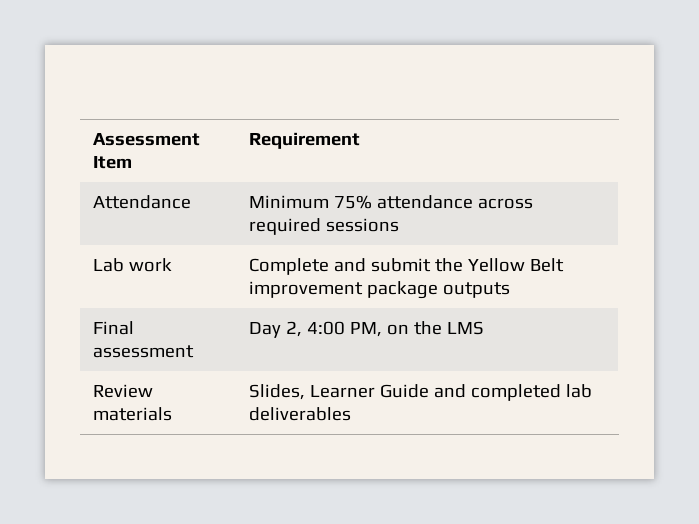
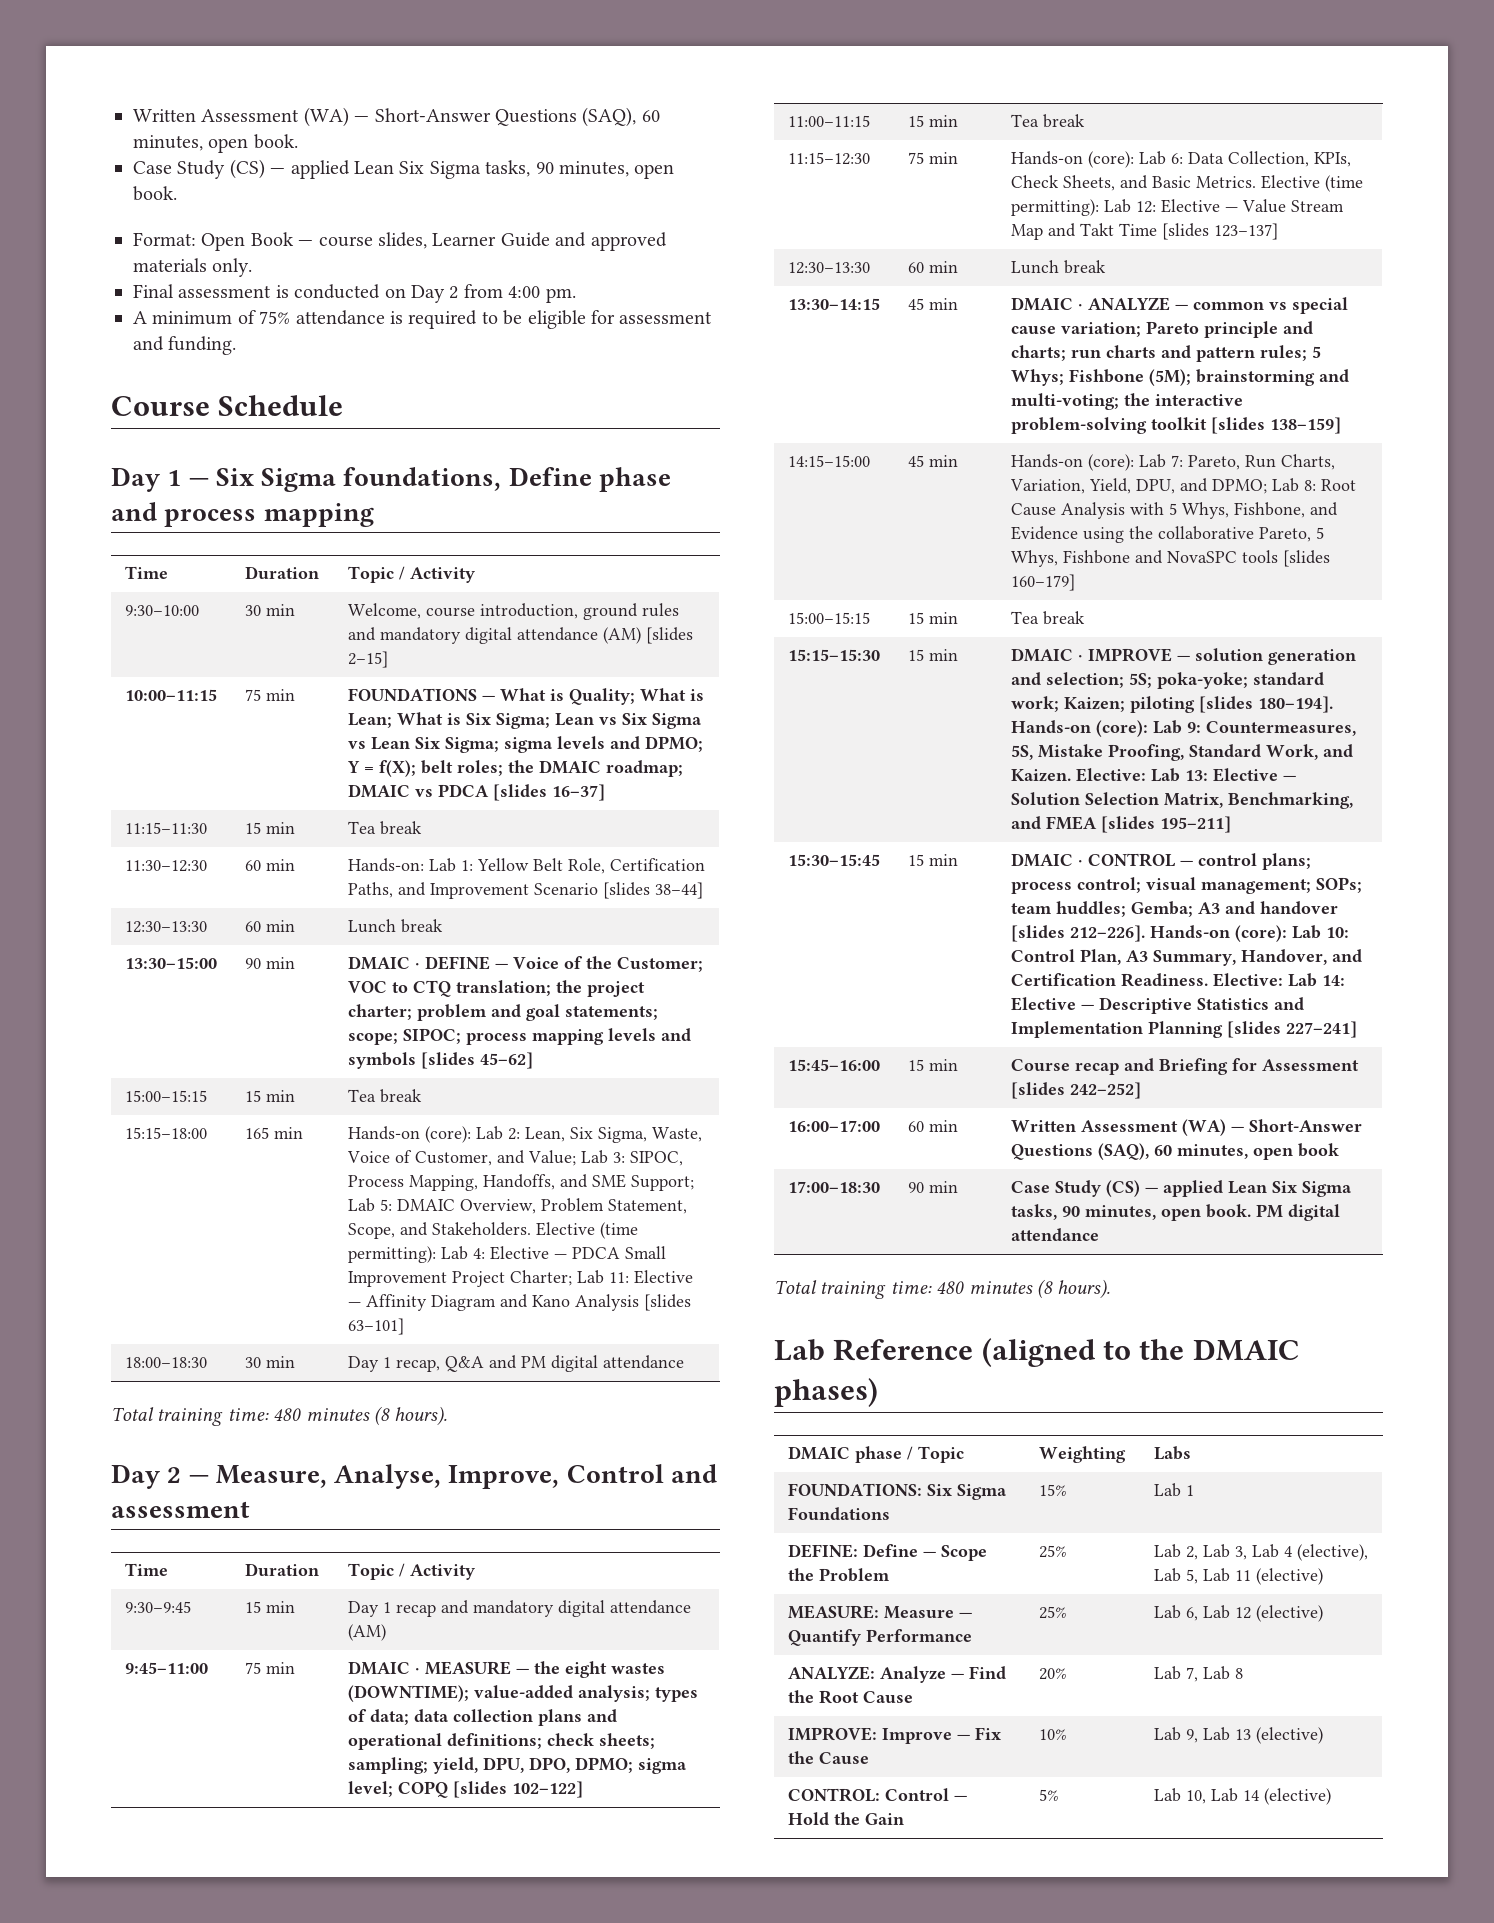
[92,133,200,146] [92,156,132,169] [248,132,360,149] [92,195,191,209] [248,195,533,209] [248,218,399,235] [92,258,172,272] [248,258,564,275] [248,281,510,299] [92,321,134,335] [92,345,194,358] [248,321,484,338] [92,384,153,398] [92,407,172,421] [248,384,592,401] [248,407,351,421] Assessment Item | Requirement // Attendance | Minimum 75% attendance across required sessions // Lab work | Complete and submit the Yellow Belt improvement package outputs // Final assessment | Day 2, 4:00 PM, on the LMS // Review materials | Slides, Learner Guide and completed lab deliverables -> [133,107,660,127] [133,134,298,153] [133,159,675,179] [133,186,177,201] [133,232,667,251] [133,258,253,277] [133,284,576,303] [133,310,713,329] [133,336,237,355] [111,395,344,416] [111,467,672,492] [111,502,374,527] [124,566,168,579] [244,566,319,579] [347,566,475,583] [124,605,199,616] [244,604,295,616] [347,603,679,620] [347,627,693,644] [347,651,388,668] [124,689,217,701] [244,689,295,701] [347,688,704,705] [347,712,702,729] [347,736,703,753] [346,760,683,777] [347,784,605,801] [124,822,207,834] [244,822,295,834] [347,821,422,835] [124,860,207,872] [244,859,295,871] [347,858,705,874] [347,882,703,899] [124,921,207,933] [244,920,295,932] [347,919,443,933] [124,957,217,969] [244,957,295,969] [347,956,703,972] [347,980,645,997] [347,1004,658,1021] [347,1028,691,1045] [347,1052,533,1069] [124,1090,207,1102] [244,1090,295,1102] [347,1089,422,1103] [124,1127,207,1139] [244,1127,303,1139] [347,1126,702,1143] [346,1150,683,1166] [347,1174,694,1191] [347,1198,687,1214] [347,1222,638,1239] [347,1246,666,1263] [347,1270,693,1287] [347,1294,691,1311] [347,1318,404,1335] [124,1357,207,1368] [244,1356,295,1368] [347,1355,684,1372] [111,1406,448,1426] [111,1464,718,1489] [111,1501,250,1518] [124,1563,168,1576] [244,1563,319,1576] [347,1563,475,1580] [124,1601,191,1613] [244,1601,295,1613] [347,1600,691,1617] [347,1624,386,1641] [124,1662,208,1674] [244,1662,295,1674] [347,1661,665,1678] [347,1685,698,1702] [347,1709,617,1726] [347,1733,655,1750] [347,1757,687,1774] [347,1781,583,1798] [787,115,870,127] [907,115,958,127] [1010,114,1085,128] [787,152,870,165] [907,152,958,164] [1010,151,1351,168] [1010,175,1363,192] [1010,199,1344,216] [1010,223,1278,240] [787,262,870,274] [907,261,958,273] [1010,260,1106,274] [787,298,880,310] [907,298,958,310] [1010,297,1348,314] [1010,321,1313,338] [1010,345,1321,362] [1010,369,1349,386] [1010,393,1243,410] [1010,417,1341,434] [787,455,870,467] [907,455,958,467] [1010,454,1335,471] [1009,478,1356,494] [1010,502,1338,519] [1010,526,1324,543] [1010,550,1330,567] [1010,574,1075,591] [787,612,870,624] [907,612,958,624] [1010,611,1085,625] [787,649,880,661] [907,649,958,661] [1010,648,1356,665] [1010,672,1324,689] [1010,696,1333,713] [1010,720,1356,737] [1010,744,1353,761] [1010,768,1296,782] [1010,792,1353,809] [1010,816,1231,833] [787,854,880,866] [907,854,958,866] [1010,853,1311,870] [1010,877,1362,894] [1010,901,1338,917] [1010,925,1349,942] [1010,949,1362,966] [1010,973,1345,987] [1010,997,1304,1014] [1010,1021,1357,1038] [787,1059,880,1071] [907,1059,958,1071] [1010,1058,1359,1075] [1010,1082,1141,1099] [787,1120,880,1132] [907,1120,958,1132] [1010,1119,1362,1136] [1010,1143,1339,1160] [787,1181,880,1193] [907,1181,958,1193] [1010,1180,1352,1197] [1010,1204,1340,1221] [1010,1228,1099,1241] [774,1279,1111,1299] [774,1338,1300,1367] [774,1378,878,1407] [787,1446,964,1463] [1038,1446,1126,1463] [1153,1446,1191,1460] [787,1483,1007,1500] [787,1507,890,1520] [1038,1484,1066,1496] [1153,1483,1194,1497] [787,1544,987,1561] [787,1568,890,1582] [1038,1545,1066,1558] [1153,1544,1368,1561] [1153,1568,1323,1585] [787,1605,972,1619] [787,1629,972,1646] [1038,1606,1066,1619] [1153,1605,1323,1622] [787,1666,1006,1683] [787,1690,913,1704] [1038,1668,1066,1680] [1153,1666,1243,1682] [787,1727,1001,1744] [787,1751,869,1764] [1038,1729,1066,1740] [1153,1727,1323,1744] [787,1788,967,1802] [787,1812,904,1825] [1038,1789,1058,1801] [1153,1788,1331,1805] Written Assessment (WA) — Short-Answer Questions (SAQ), 60 minutes, open book. // Case Study (CS) — applied Lean Six Sigma tasks, 90 minutes, open book. // Format: Open Book — course slides, Learner Guide and approved materials only. // Final assessment is conducted on Day 2 from 4:00 pm. // A minimum of 75% attendance is required to be eligible for assessment and funding. // Course Schedule // Day 1 — Six Sigma foundations, Define phase and process mapping // Time | Duration | Topic / Activity // 9:30–10:00 | 30 min | Welcome, course introduction, ground rules and mandatory digital attendance (AM) [slides 2–15] // 10:00–11:15 | 75 min | FOUNDATIONS — What is Quality; What is Lean; What is Six Sigma; Lean vs Six Sigma vs Lean Six Sigma; sigma levels and DPMO; Y = f(X); belt roles; the DMAIC roadmap; DMAIC vs PDCA [slides 16–37] // 11:15–11:30 | 15 min | Tea break // 11:30–12:30 | 60 min | Hands-on: Lab 1: Yellow Belt Role, Certification Paths, and Improvement Scenario [slides 38–44] // 12:30–13:30 | 60 min | Lunch break // 13:30–15:00 | 90 min | DMAIC · DEFINE — Voice of the Customer; VOC to CTQ translation; the project charter; problem and goal statements; scope; SIPOC; process mapping levels and symbols [slides 45–62] // 15:00–15:15 | 15 min | Tea break // 15:15–18:00 | 165 min | Hands-on (core): Lab 2: Lean, Six Sigma, Waste, Voice of Customer, and Value; Lab 3: SIPOC, Process Mapping, Handoffs, and SME Support; Lab 5: DMAIC Overview, Problem Statement, Scope, and Stakeholders. Elective (time permitting): Lab 4: Elective — PDCA Small Improvement Project Charter; Lab 11: Elective — Affinity Diagram and Kano Analysis [slides 63–101] // 18:00–18:30 | 30 min | Day 1 recap, Q&A and PM digital attendance // Total training time: 480 minutes (8 hours). // Day 2 — Measure, Analyse, Improve, Control and assessment // Time | Duration | Topic / Activity // 9:30–9:45 | 15 min | Day 1 recap and mandatory digital attendance (AM) // 9:45–11:00 | 75 min | DMAIC · MEASURE — the eight wastes (DOWNTIME); value-added analysis; types of data; data collection plans and operational definitions; check sheets; sampling; yield, DPU, DPO, DPMO; sigma level; COPQ [slides 102–122] // 11:00–11:15 | 15 min | Tea break // 11:15–12:30 | 75 min | Hands-on (core): Lab 6: Data Collection, KPIs, Check Sheets, and Basic Metrics. Elective (time permitting): Lab 12: Elective — Value Stream Map and Takt Time [slides 123–137] // 12:30–13:30 | 60 min | Lunch break // 13:30–14:15 | 45 min | DMAIC · ANALYZE — common vs special cause variation; Pareto principle and charts; run charts and pattern rules; 5 Whys; Fishbone (5M); brainstorming and multi-voting; the interactive problem-solving toolkit [slides 138–159] // 14:15–15:00 | 45 min | Hands-on (core): Lab 7: Pareto, Run Charts, Variation, Yield, DPU, and DPMO; Lab 8: Root Cause Analysis with 5 Whys, Fishbone, and Evidence using the collaborative Pareto, 5 Whys, Fishbone and NovaSPC tools [slides 160–179] // 15:00–15:15 | 15 min | Tea break // 15:15–15:30 | 15 min | DMAIC · IMPROVE — solution generation and selection; 5S; poka-yoke; standard work; Kaizen; piloting [slides 180–194]. Hands-on (core): Lab 9: Countermeasures, 5S, Mistake Proofing, Standard Work, and Kaizen. Elective: Lab 13: Elective — Solution Selection Matrix, Benchmarking, and FMEA [slides 195–211] // 15:30–15:45 | 15 min | DMAIC · CONTROL — control plans; process control; visual management; SOPs; team huddles; Gemba; A3 and handover [slides 212–226]. Hands-on (core): Lab 10: Control Plan, A3 Summary, Handover, and Certification Readiness. Elective: Lab 14: Elective — Descriptive Statistics and Implementation Planning [slides 227–241] // 15:45–16:00 | 15 min | Course recap and Briefing for Assessment [slides 242–252] // 16:00–17:00 | 60 min | Written Assessment (WA) — Short-Answer Questions (SAQ), 60 minutes, open book // 17:00–18:30 | 90 min | Case Study (CS) — applied Lean Six Sigma tasks, 90 minutes, open book. PM digital attendance // Total training time: 480 minutes (8 hours). // Lab Reference (aligned to the DMAIC phases) // DMAIC phase / Topic | Weighting | Labs // FOUNDATIONS: Six Sigma Foundations | 15% | Lab 1 // DEFINE: Define — Scope the Problem | 25% | Lab 2, Lab 3, Lab 4 (elective), Lab 5, Lab 11 (elective) // MEASURE: Measure — Quantify Performance | 25% | Lab 6, Lab 12 (elective) // ANALYZE: Analyze — Find the Root Cause | 20% | Lab 7, Lab 8 // IMPROVE: Improve — Fix the Cause | 10% | Lab 9, Lab 13 (elective) // CONTROL: Control — Hold the Gain | 5% | Lab 10, Lab 14 (elective)

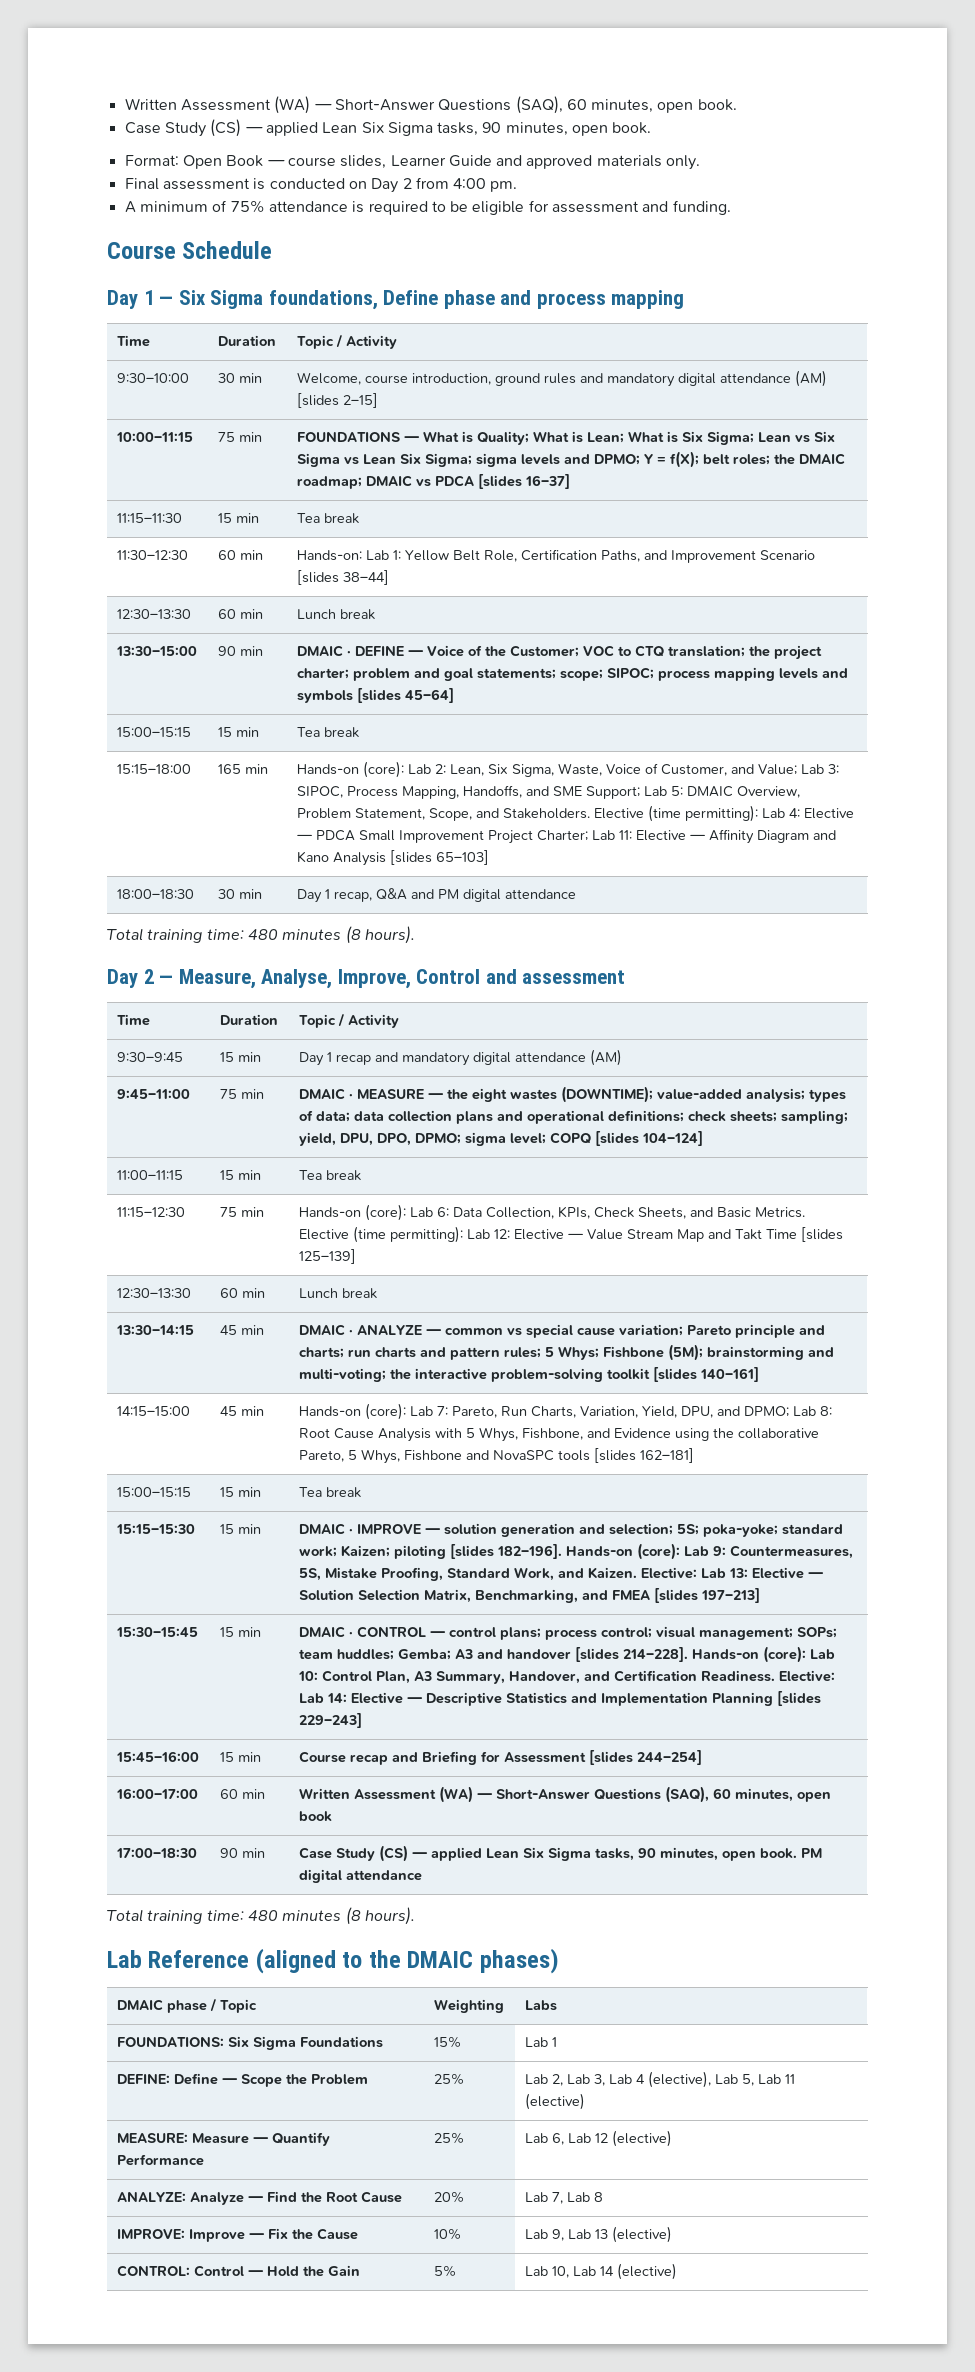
[479,1052,533,1069] 45–62] -> [405,688,455,703] 45–64]
[347,1318,404,1335] 63–101] -> [436,850,490,865] 65–103]
[511,1781,583,1798] 102–122] -> [642,1131,704,1146] 104–124]
[1213,223,1278,240] 123–137] -> [299,1249,357,1264] 125–139]
[1269,417,1341,434] 138–159] -> [700,1367,760,1382] 140–161]
[1010,574,1075,591] 160–179] -> [640,1448,695,1463] 162–181]
[1257,696,1333,713] 180–194]. -> [497,1544,563,1559] 182–196].
[1159,816,1231,833] 195–211] -> [701,1588,761,1603] 197–213]
[1069,925,1145,942] 212–226]. -> [623,1647,689,1662] 214–228].
[1285,1021,1357,1038] 227–241] -> [299,1713,363,1728] 229–243]
[1069,1082,1141,1099] 242–252] -> [637,1750,703,1765] 244–254]

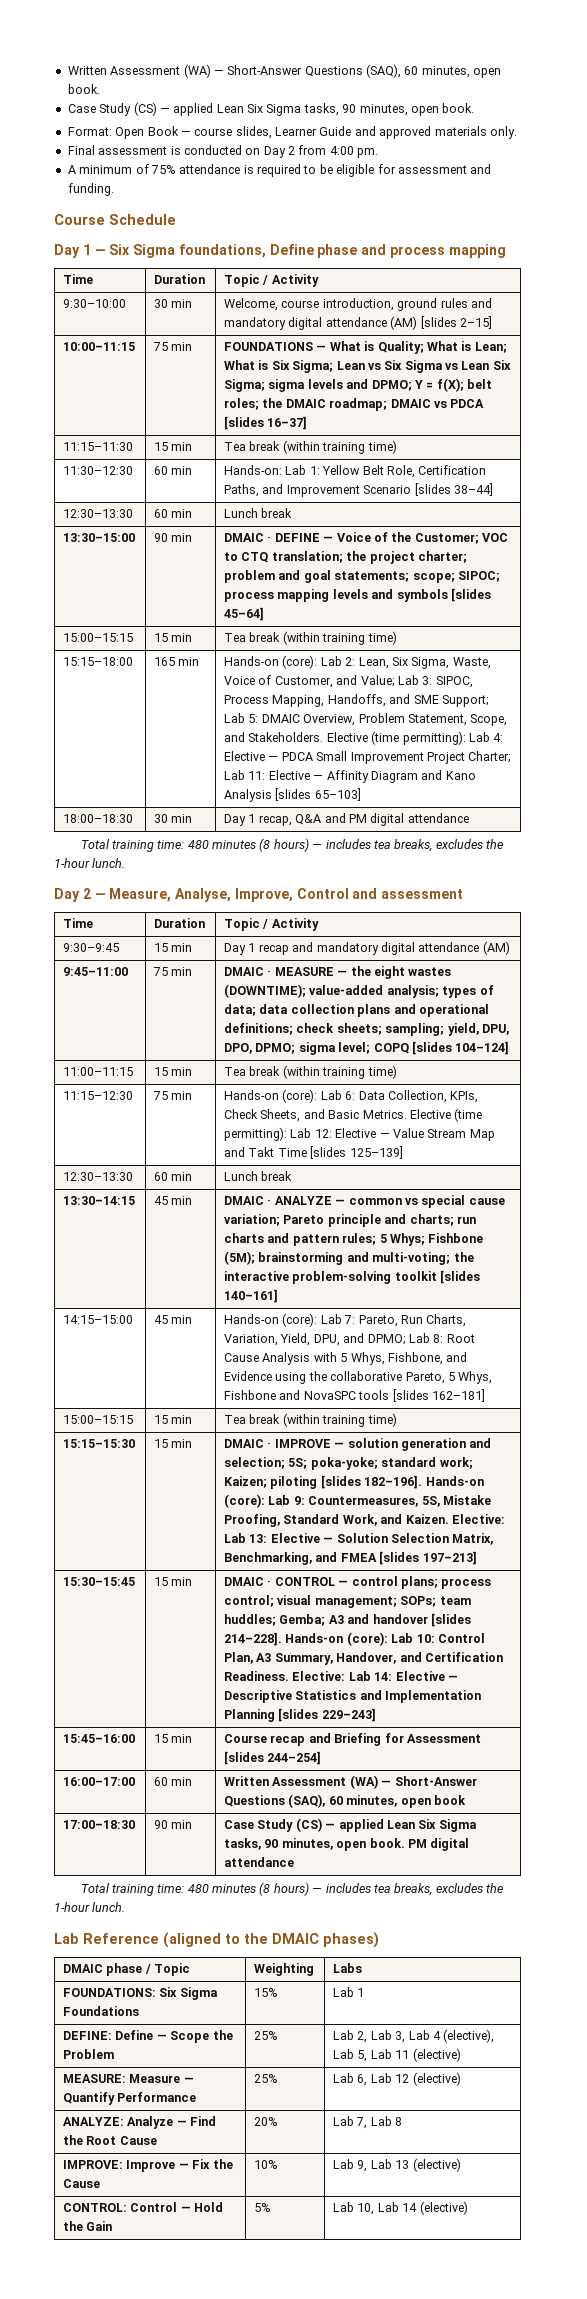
(360, 518) none -> [282,440,397,454] (within training time)
(360, 732) none -> [282,631,397,645] (within training time)
[364,926,415,944] hours). -> [273,838,505,852] [54,858,126,868] hours) — includes tea breaks, excludes the 1-hour lunch.
(362, 1175) none -> [282,1065,397,1079] (within training time)
(362, 1492) none -> [282,1413,397,1427] (within training time)
[364,1907,415,1925] hours). -> [273,1882,505,1896] [54,1902,126,1912] hours) — includes tea breaks, excludes the 1-hour lunch.

